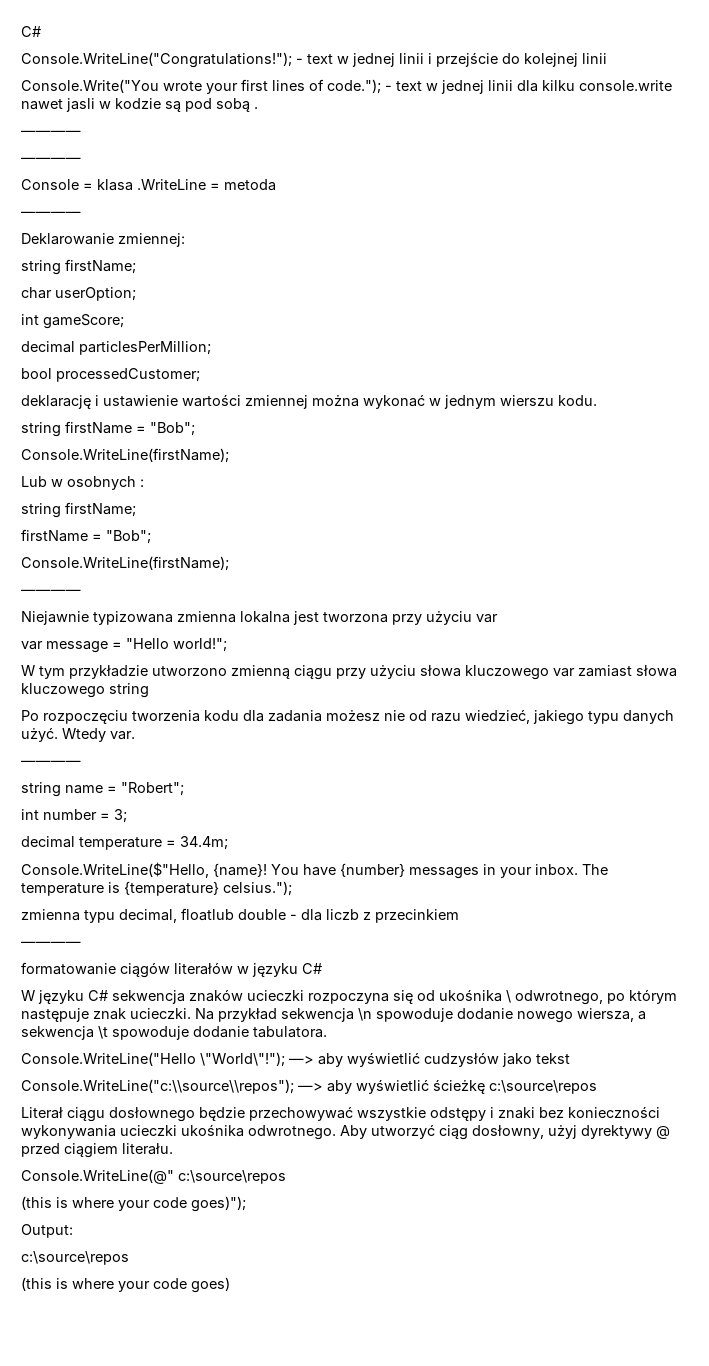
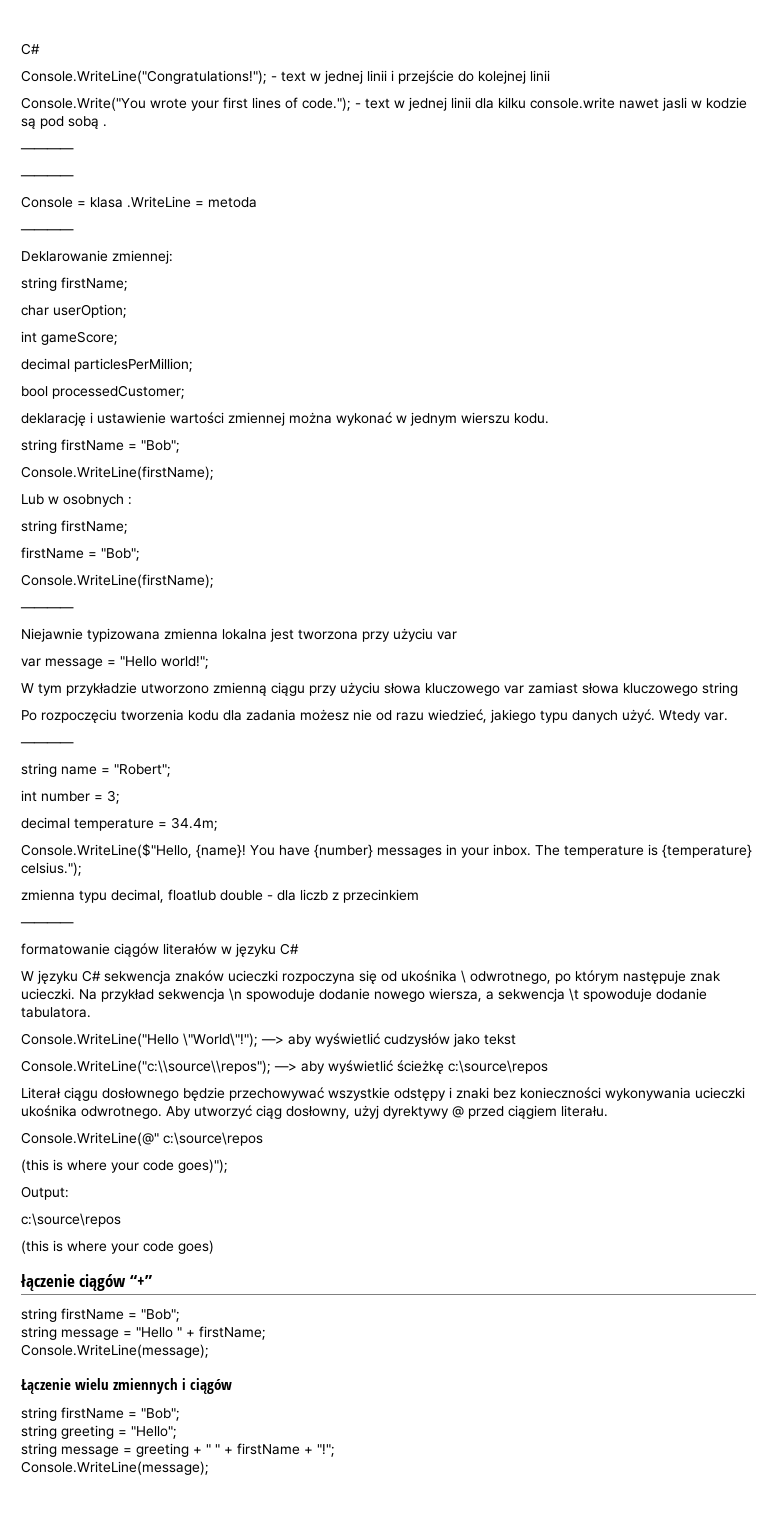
(230, 1285) none -> [20,1274,152,1291] [21,1308,180,1322] [21,1326,266,1340] [21,1344,209,1358] [20,1378,233,1394] [21,1407,180,1421] [21,1425,177,1439] [21,1443,335,1457] [21,1461,209,1475] // łączenie ciągów “+” // string firstName = "Bob"; // string message = "Hello " + firstName; // Console.WriteLine(message); // Łączenie wielu zmiennych i ciągów // string firstName = "Bob"; // string greeting = "Hello"; // string message = greeting + " " + firstName + "!"; // Console.WriteLine(message);

